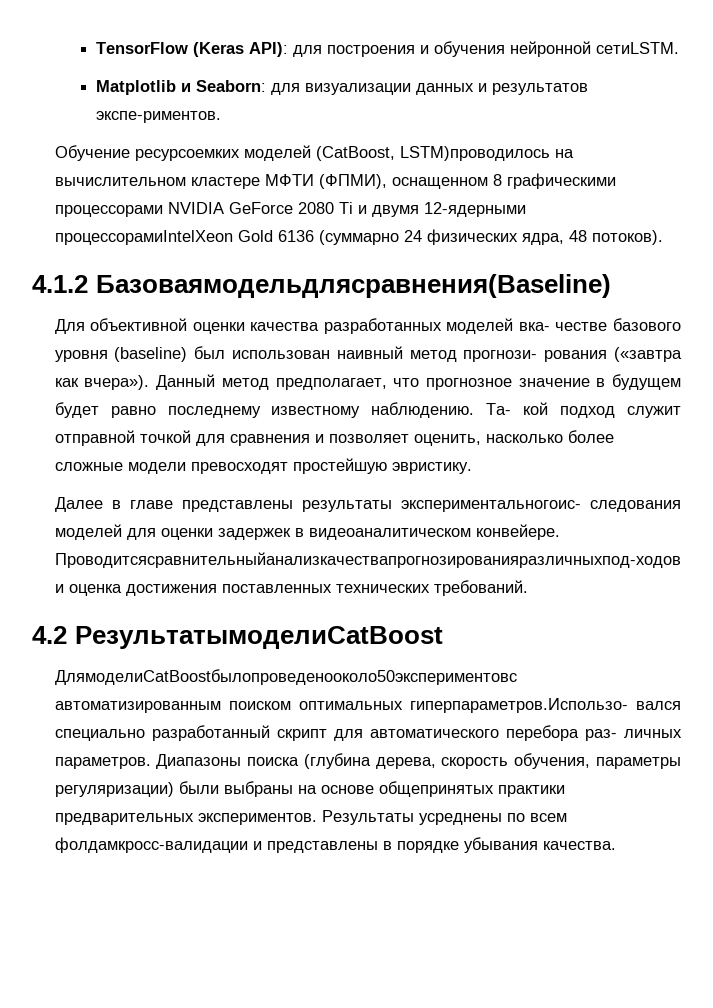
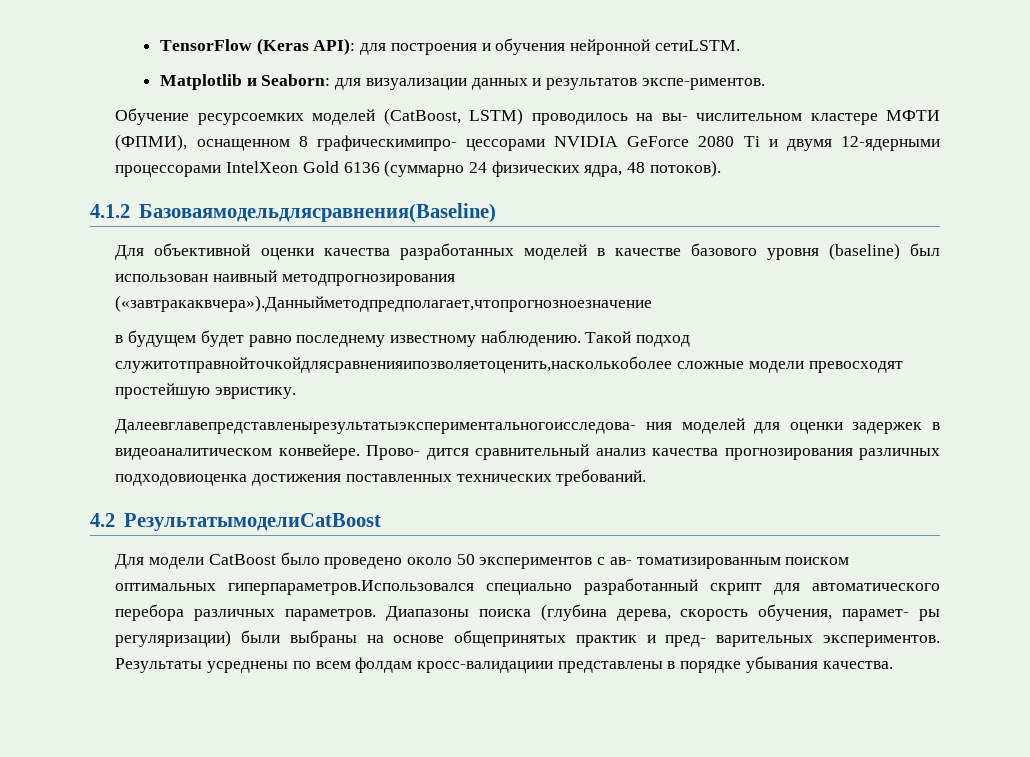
[399,146,574,161] [54,177,186,186] LSTM)проводилось на вычислительном -> [469,108,803,125] LSTM) проводилось на вы- числительном
[506,173,616,189] [54,205,163,217] графическими процессорами -> [316,135,545,151] графическимипро- цессорами
[54,230,233,245] процессорамиIntelXeon -> [115,161,299,177] процессорами IntelXeon
[518,322,608,331] вка- честве -> [596,248,681,256] в качестве
[409,347,682,362] [54,374,590,390] метод прогнози- рования («завтра как вчера»). Данный метод предполагает, что прогнозное значение -> [281,274,455,286] [115,295,653,312] методпрогнозирования («завтракаквчера»).Данныйметодпредполагает,чтопрогнозноезначение //
[486,402,681,418] [54,430,614,446] Та- кой подход служит отправной точкой для сравнения и позволяет оценить, насколько более -> [585,331,691,347] [115,356,673,373] Такой подход служитотправнойточкойдлясравненияипозволяетоценить,насколькоболее
[54,497,681,512] Далее в главе представлены результаты экспериментальногоис- следования -> [115,419,672,434] Далеевглавепредставленырезультатыэкспериментальногоисследова- ния
[54,552,681,568] [54,584,122,596] Проводитсясравнительныйанализкачествапрогнозированияразличныхпод-ходов и оценка -> [366,444,941,460] [115,474,248,486] Прово- дится сравнительный анализ качества прогнозирования различных подходовиоценка
[54,669,517,685] [54,698,681,713] ДлямоделиCatBoostбылопроведенооколо50экспериментовс автоматизированным поиском оптимальных гиперпараметров.Использо- вался -> [115,552,850,569] [115,580,475,595] Для модели CatBoost было проведено около 50 экспериментов с ав- томатизированным поиском оптимальных гиперпараметров.Использовался
[584,729,682,741] раз- личных -> [194,609,276,621] различных
[595,757,681,769] параметры -> [842,609,940,621] парамет- ры
[497,785,565,797] [54,813,194,825] практики предварительных -> [575,635,814,647] практик и пред- варительных
[54,837,262,853] фолдамкросс-валидации и -> [355,657,554,673] фолдам кросс-валидациии

